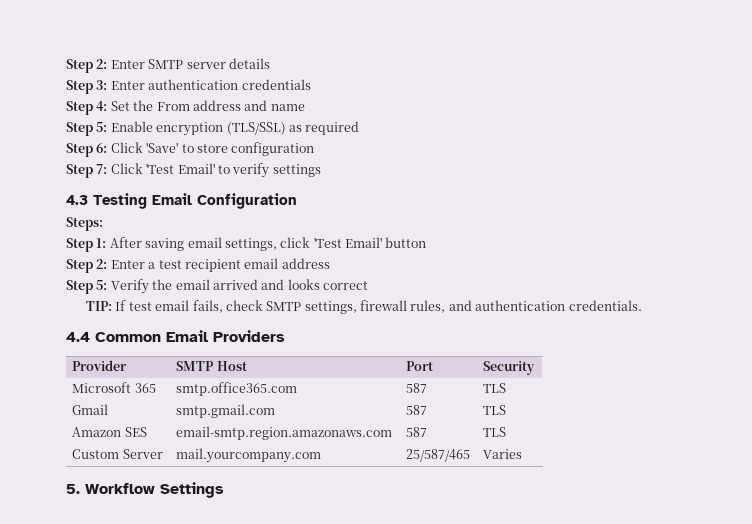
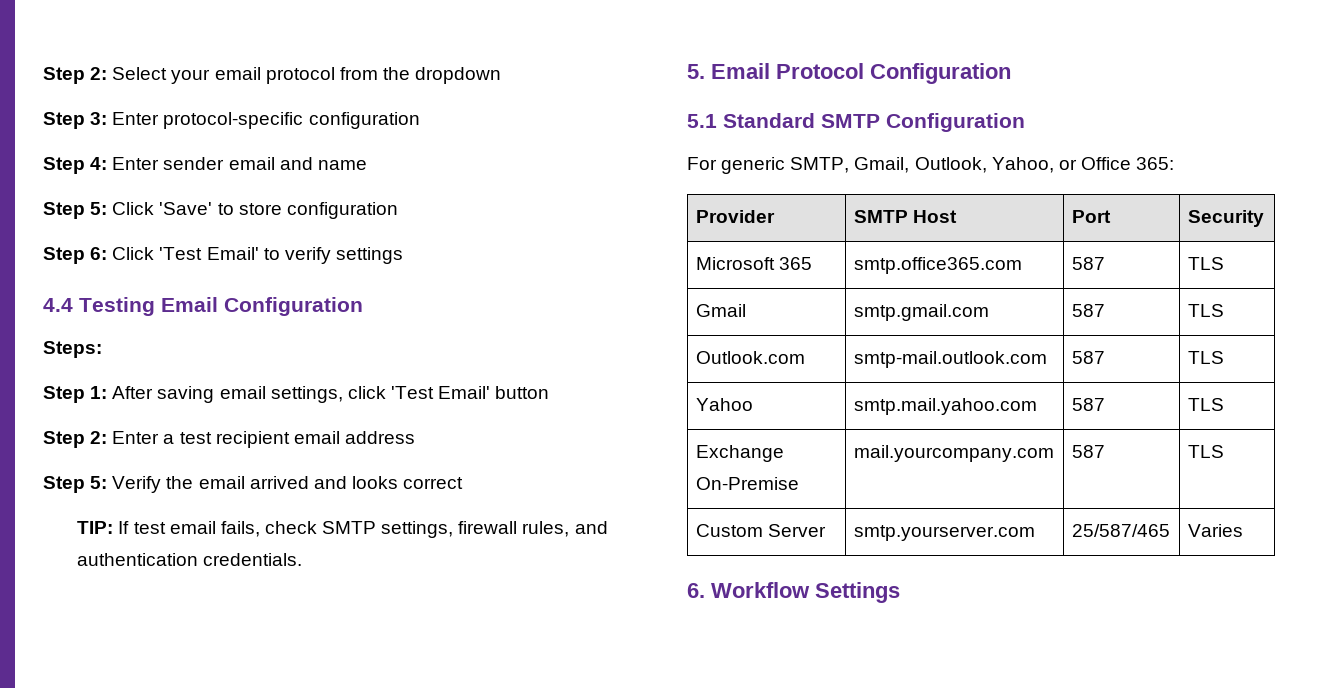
[66,58,270,73] Step 2: Enter SMTP server details -> [43,67,502,84] Step 2: Select your email protocol from the dropdown
[148,79,311,90] authentication credentials -> [163,112,420,129] protocol-specific configuration
[110,100,241,111] Set the From address -> [112,157,275,170] Enter sender email
[110,121,360,136] [66,143,108,157] Enable encryption (TLS/SSL) as required // Step 6: -> (108, 208) none
[96,164,108,174] 7: -> [90,247,108,260] 6:
[66,195,88,205] 4.3 -> [43,298,73,312] 4.4
[66,330,285,342] 4.4 Common Email Providers -> [687,63,1011,84] [687,113,1025,132] [687,157,1175,174] 5. Email Protocol Configuration // 5.1 Standard SMTP Configuration // For generic SMTP, Gmail, Outlook, Yahoo, or Office 365:
[72,427,147,437] [176,426,393,440] Amazon SES | email-smtp.region.amazonaws.com -> [695,351,805,364] [853,351,1047,368] [1071,351,1105,364] [1187,351,1224,364] [695,398,753,411] [853,398,1037,415] [1071,398,1105,411] [1187,398,1224,411] [695,445,784,462] [695,477,799,490] [853,445,1054,462] Outlook.com | smtp-mail.outlook.com | 587 | TLS // Yahoo | smtp.mail.yahoo.com | 587 | TLS // Exchange On-Premise | mail.yourcompany.com
[176,448,322,463] mail.yourcompany.com -> [853,525,1035,541] smtp.yourserver.com
[66,484,80,494] 5. -> [687,583,705,598] 6.

